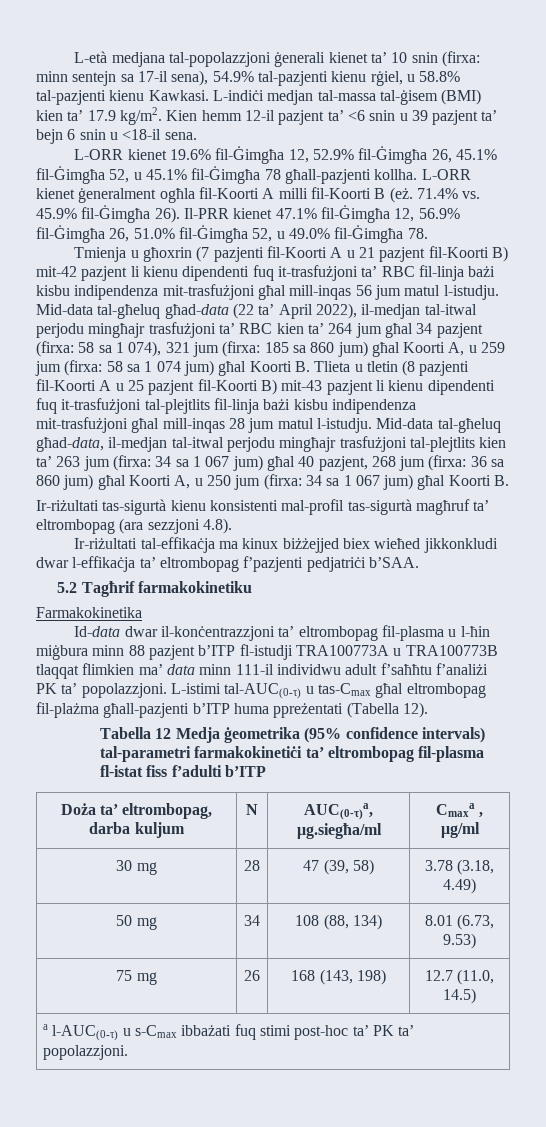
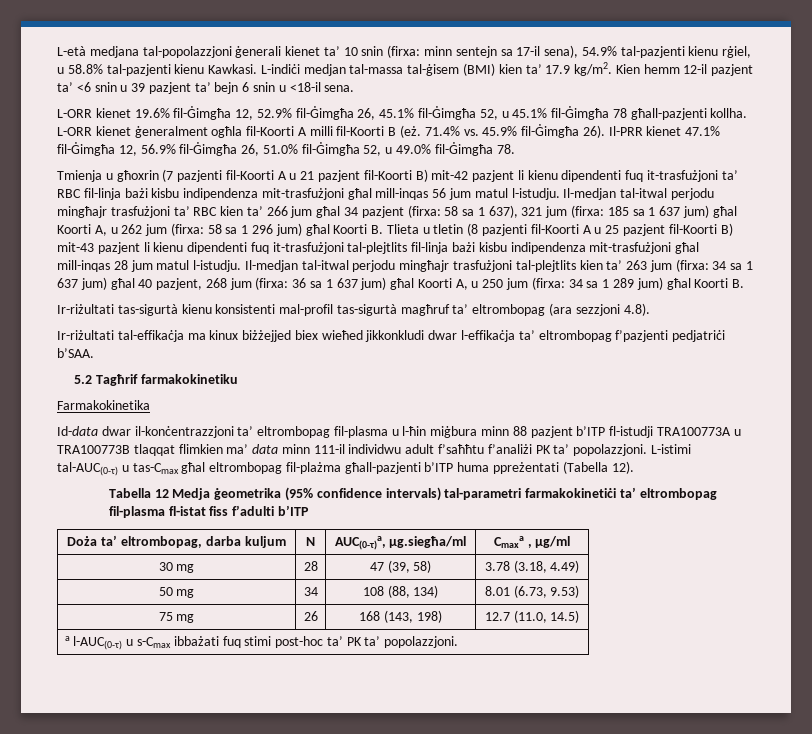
[36,303,421,319] Mid-data tal-għeluq għad-data (22 ta’ April 2022), il-medjan -> [563,188,617,200] Il-medjan
[328,323,353,334] 264 -> [266,206,288,216] 266
[128,341,162,357] 074), -> [488,205,518,218] 637),
[310,341,506,357] 860 jum) għal Koorti A, u 259 -> [648,205,737,218] [57,224,143,236] 1 637 jum) għal Koorti A, u 262
[156,361,181,372] 074 -> [252,224,274,234] 296
[376,418,501,433] [36,437,168,452] Mid-data tal-għeluq għad-data, il-medjan -> [244,260,298,272] Il-medjan
[205,456,230,467] 067 -> [57,278,78,288] 637
[36,475,60,486] 860 -> [325,278,358,288] 1 637
[355,475,380,486] 067 -> [612,278,634,288] 289

